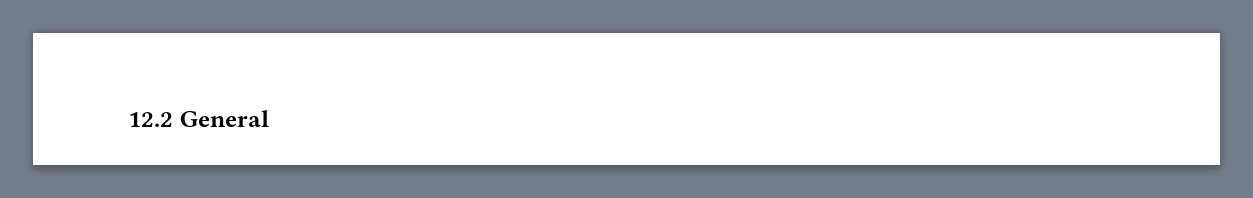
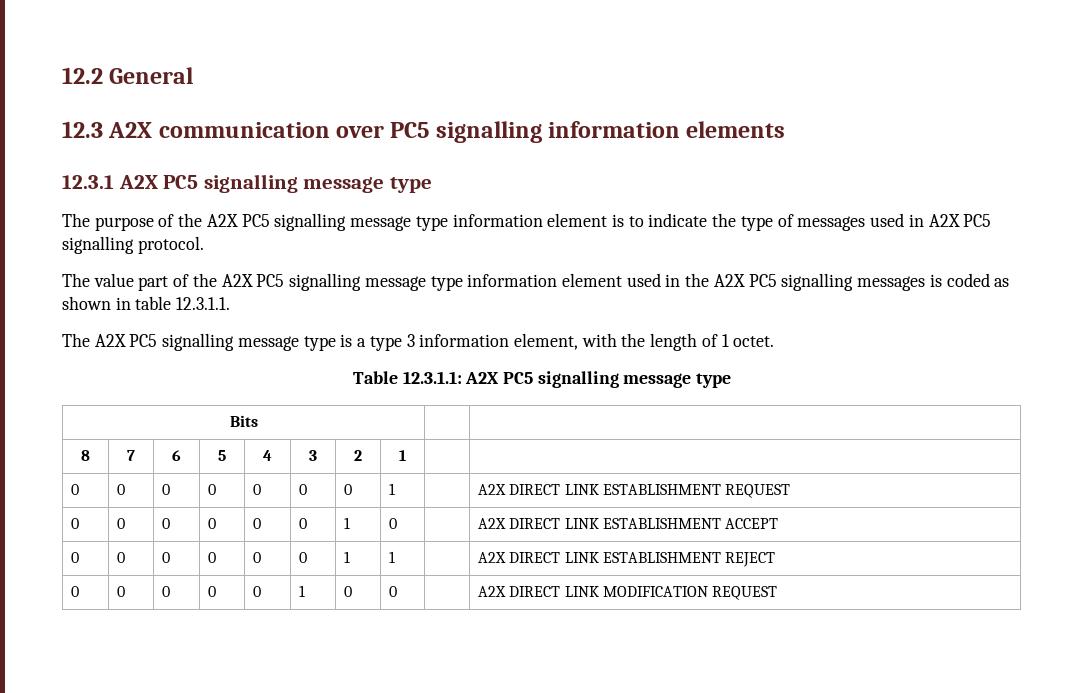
(269, 118) none -> [62,121,786,143] [62,174,432,193] [62,213,992,231] [62,236,204,254] [62,273,1010,291] [62,296,231,310] [62,333,775,351] [352,371,732,388] [229,415,258,427] [81,450,90,461] [127,450,135,461] [172,450,181,461] [218,450,226,461] [263,450,272,461] [309,450,317,461] [354,450,362,461] [399,450,406,461] [71,484,80,495] [117,484,126,495] [162,484,171,495] [208,484,217,495] [253,484,262,495] [299,484,308,495] [344,484,353,495] [389,483,396,495] [478,484,791,498] [71,518,80,529] [117,518,126,529] [162,518,171,529] [208,518,217,529] [253,518,262,529] [299,518,308,529] [344,517,351,529] [389,518,398,529] [478,518,779,529] [71,552,80,563] [117,552,126,563] [162,552,171,563] [208,552,217,563] [253,552,262,563] [299,552,308,563] [344,551,351,563] [389,551,396,563] [478,552,776,567] [71,586,80,597] [117,586,126,597] [162,586,171,597] [208,586,217,597] [253,586,262,597] [299,585,306,597] [344,586,353,597] [389,586,398,597] [478,586,778,600] // 12.3 A2X communication over PC5 signalling information elements // 12.3.1 A2X PC5 signalling message type // The purpose of the A2X PC5 signalling message type information element is to indicate the type of messages used in A2X PC5 signalling protocol. // The value part of the A2X PC5 signalling message type information element used in the A2X PC5 signalling messages is coded as shown in table 12.3.1.1. // The A2X PC5 signalling message type is a type 3 information element, with the length of 1 octet. // Table 12.3.1.1: A2X PC5 signalling message type // Bits | | // 8 | 7 | 6 | 5 | 4 | 3 | 2 | 1 | | // 0 | 0 | 0 | 0 | 0 | 0 | 0 | 1 | | A2X DIRECT LINK ESTABLISHMENT REQUEST // 0 | 0 | 0 | 0 | 0 | 0 | 1 | 0 | | A2X DIRECT LINK ESTABLISHMENT ACCEPT // 0 | 0 | 0 | 0 | 0 | 0 | 1 | 1 | | A2X DIRECT LINK ESTABLISHMENT REJECT // 0 | 0 | 0 | 0 | 0 | 1 | 0 | 0 | | A2X DIRECT LINK MODIFICATION REQUEST

